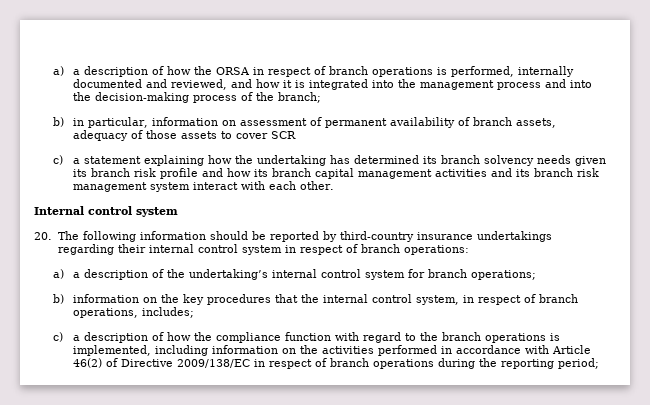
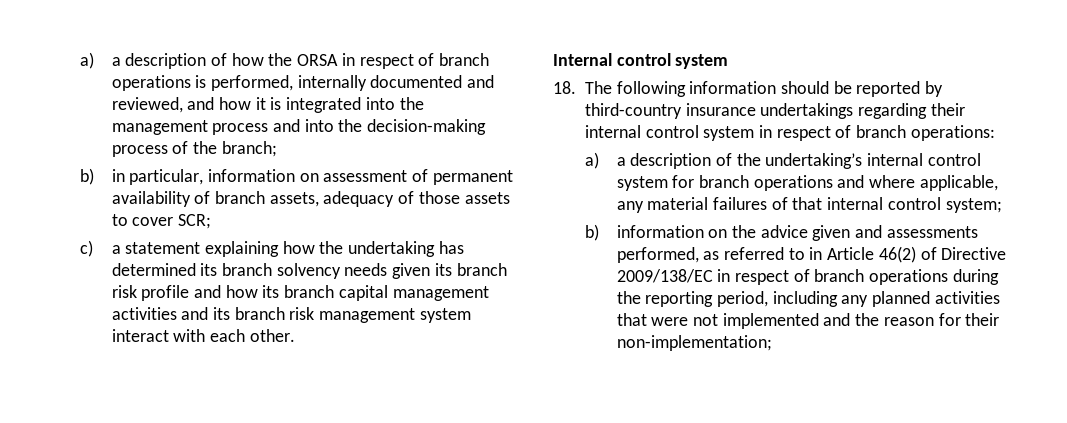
[270,131,296,139] SCR -> [178,214,212,229] SCR;
[34,232,52,240] 20. -> [553,81,576,94] 18.
[470,270,536,280] [53,294,578,305] [72,307,194,318] [53,332,560,343] [72,345,549,356] operations; // b) information on the key procedures that the internal control system, in respect of branch operations, includes; // c) a description of how the compliance function with regard to the branch operations is implemented, including information on the activities performed in accordance with -> [753,175,998,191] [616,197,1002,213] [584,224,978,241] [616,247,823,263] operations and where applicable, any material failures of that internal control system; // b) information on the advice given and assessments performed, as referred to in
[557,358,599,369] period; -> [717,291,1000,307] [616,313,1000,329] [616,335,772,351] period, including any planned activities that were not implemented and the reason for their non-implementation;

